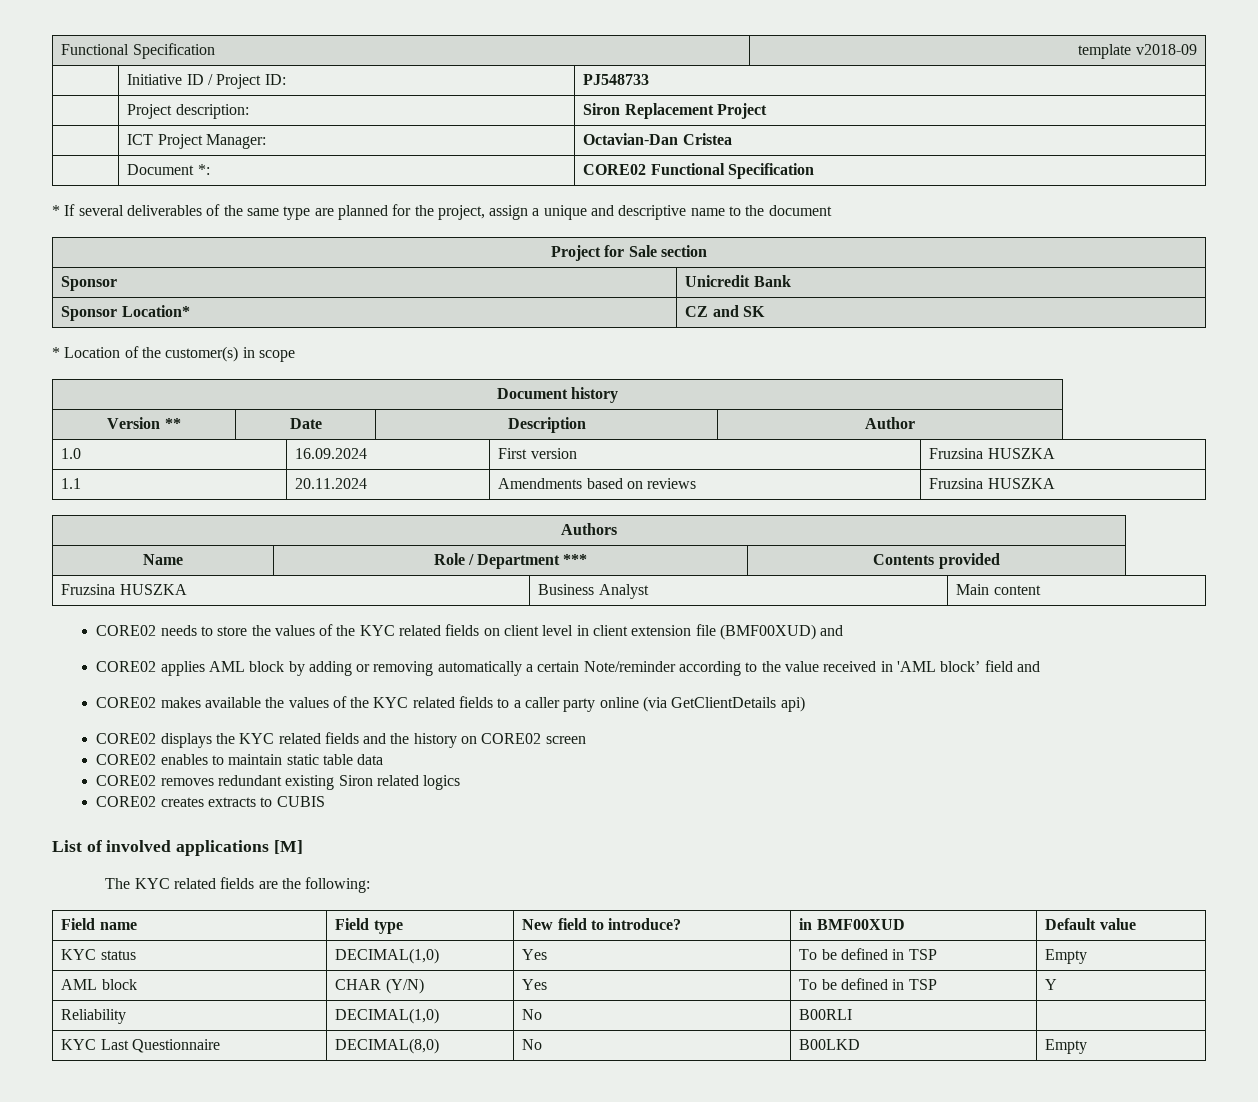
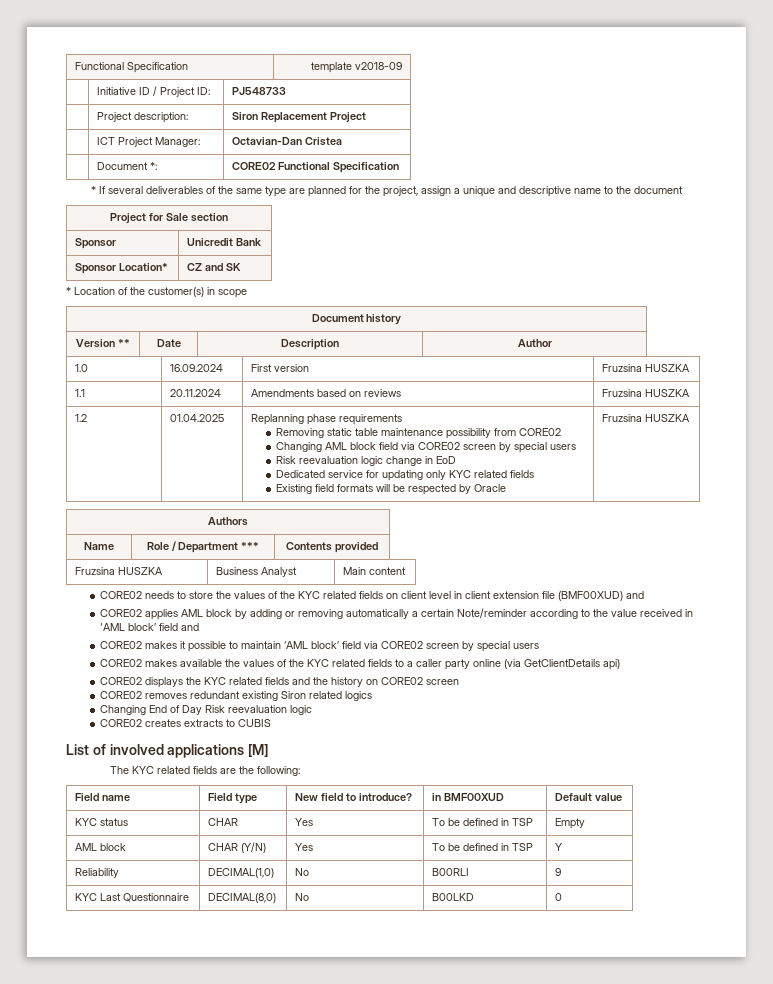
(1055, 483) none -> [74,414,87,422] [169,414,224,422] [250,414,402,425] [275,428,561,439] [275,442,576,453] [275,456,456,466] [275,470,534,481] [275,484,506,495] [601,414,690,422] // 1.2 | 01.04.2025 | Replanning phase requirements // Removing static table maintenance possibility from CORE02 // Changing AML block field via CORE02 screen by special users // Risk reevaluation logic change in EoD // Dedicated service for updating only KYC related fields // Existing field formats will be respected by Oracle | Fruzsina HUSZKA
(1040, 666) none -> [99,641,539,652] // CORE02 makes it possible to maintain ‘AML block’ field via CORE02 screen by special users
[96,754,384,765] // CORE02 enables to maintain static table data -> (459, 682) none
(461, 782) none -> [99,705,312,715] // Changing End of Day Risk reevaluation logic
[335,948,440,964] DECIMAL(1,0) -> [207,818,238,826] CHAR
(853, 1014) none -> [554,868,561,876] 9
[1045,1039,1088,1054] Empty -> [554,893,562,901] 0

